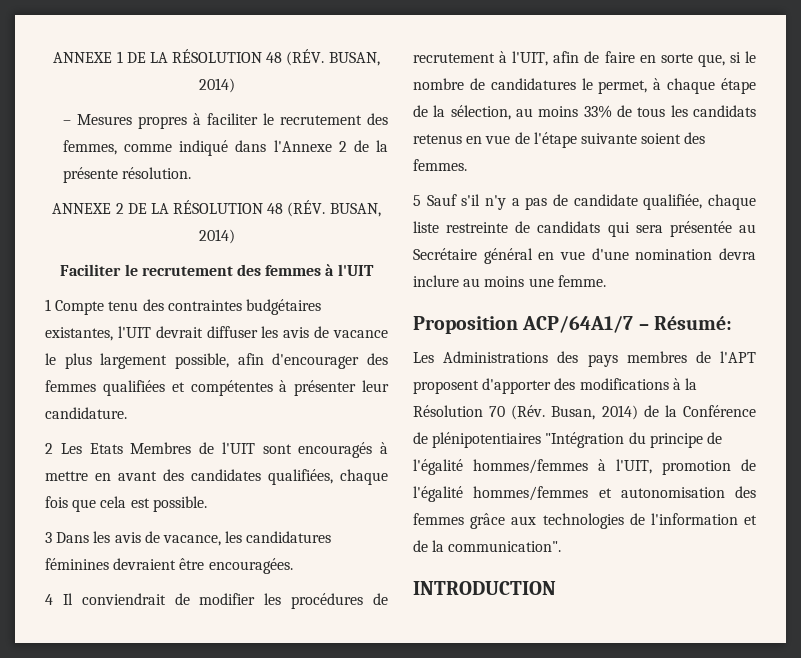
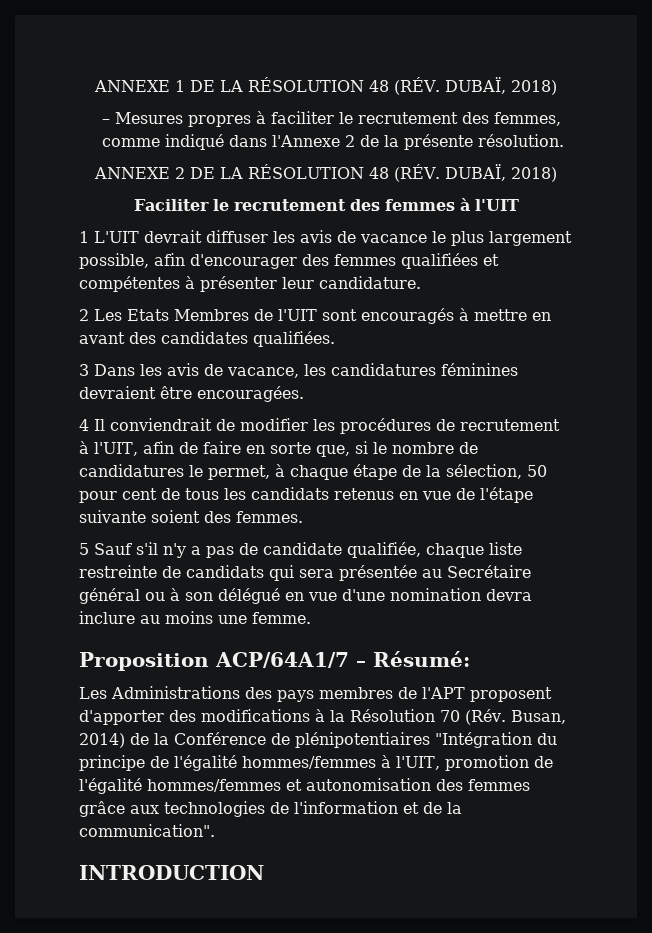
[328,52,380,66] [198,78,235,93] BUSAN, 2014) -> [445,77,558,95] DUBAÏ, 2018)
[329,203,381,217] [198,229,235,244] BUSAN, 2014) -> [445,164,558,182] DUBAÏ, 2018)
[55,299,321,315] [45,326,151,341] Compte tenu des contraintes budgétaires existantes, l'UIT -> [94,231,139,243] L'UIT
[268,469,388,485] [45,496,207,512] qualifiées, chaque fois que cela est possible. -> [253,331,335,347] qualifiées.
[516,105,612,118] au moins 33% -> [527,465,547,477] [79,488,157,503] 50 pour cent
(533, 256) none -> [145,588,280,604] ou à son délégué

